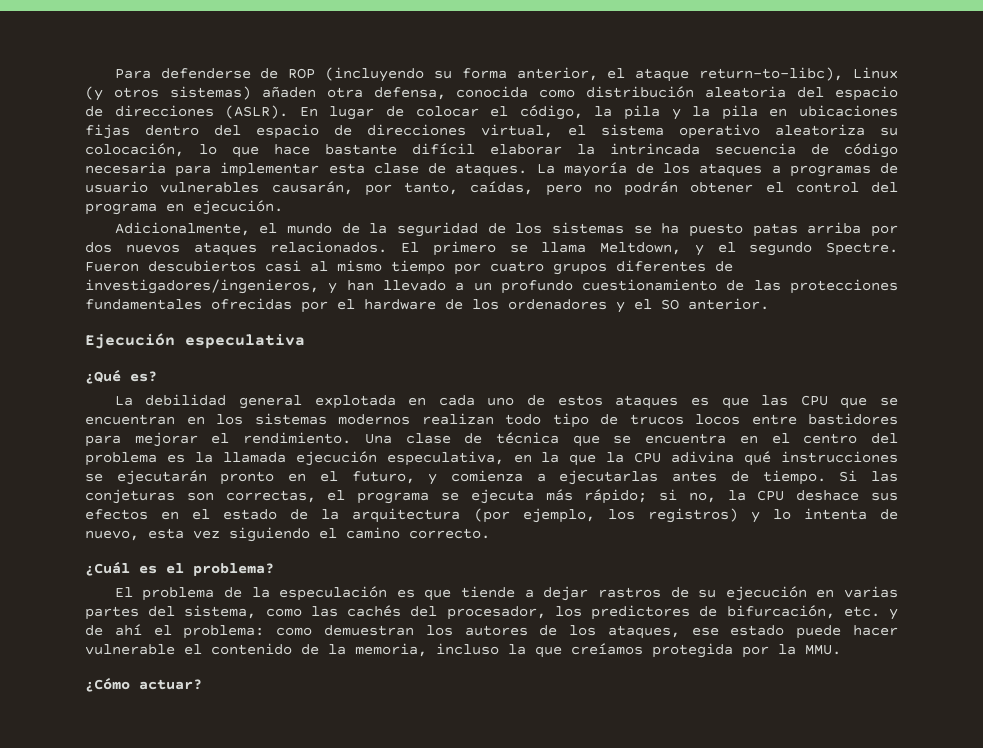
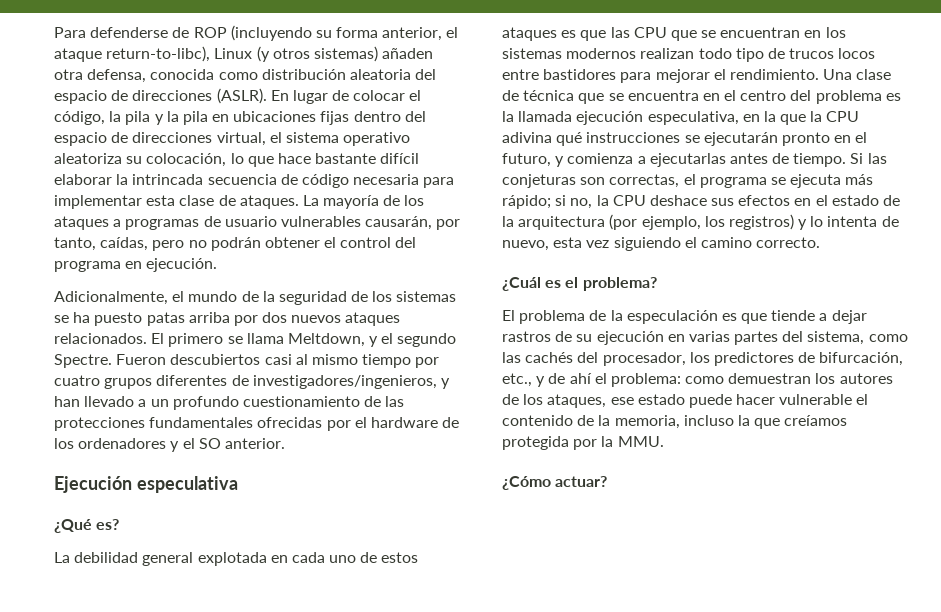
[843,606,880,617] etc. -> [502,373,532,387] etc.,

